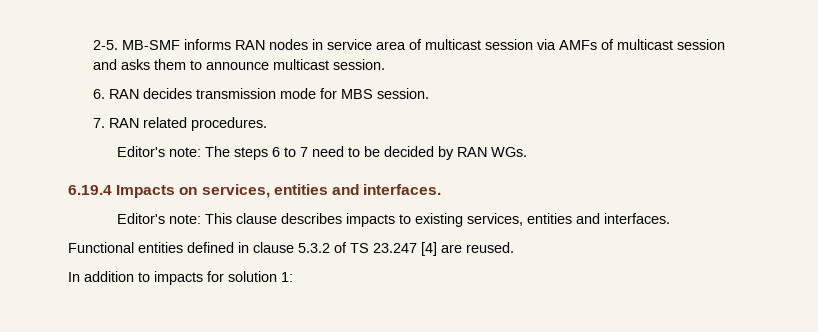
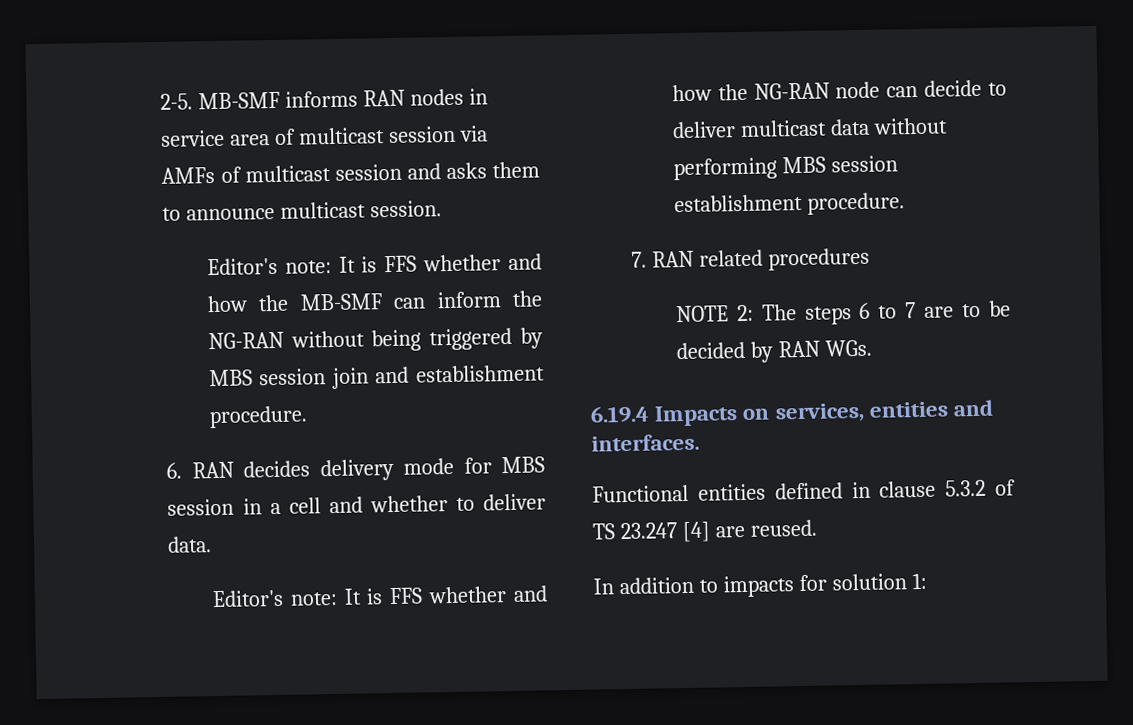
(385, 64) none -> [206,253,542,276] [206,290,543,313] [207,327,543,352] [208,364,545,390] [208,405,308,429] // Editor's note: It is FFS whether and how the MB-SMF can inform the NG-RAN without being triggered by MBS session join and establishment procedure.
[195,88,276,99] transmission -> [319,458,394,482] delivery
[376,88,429,99] session. -> [167,493,546,516] [167,536,213,553] [211,585,548,608] [671,79,1007,102] [671,117,948,139] [672,155,898,181] [673,192,905,215] session in a cell and whether to deliver data. // Editor's note: It is FFS whether and how the NG-RAN node can decide to deliver multicast data without performing MBS session establishment procedure.
[190,117,267,131] [117,146,202,157] procedures. // Editor's note: -> [768,247,871,271] [675,304,754,323] procedures // NOTE 2:
[312,146,345,157] need -> [924,306,955,318] are
[117,213,671,227] // Editor's note: This clause describes impacts to existing services, entities and interfaces. -> (700, 442) none

